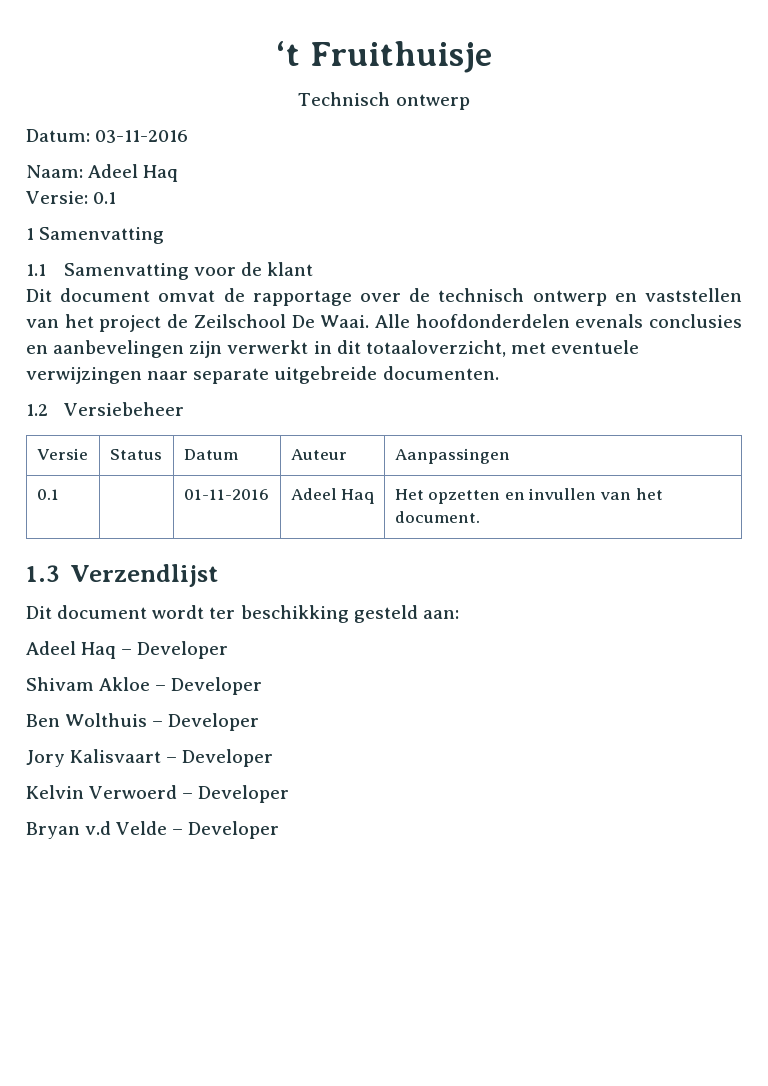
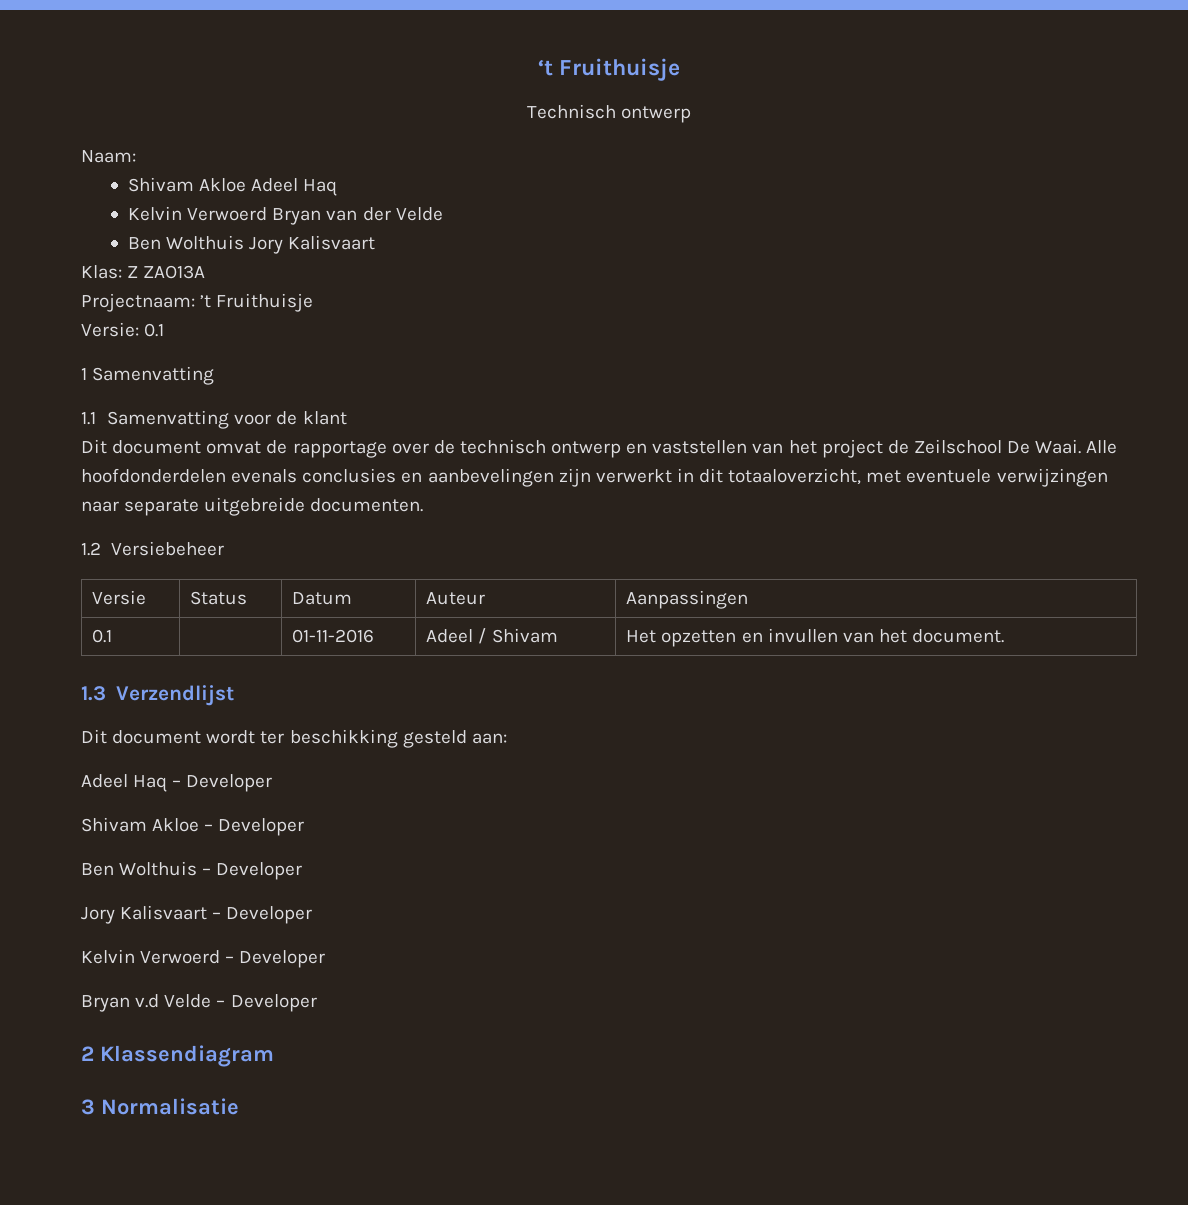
[26,129,189,143] [26,164,179,182] Datum: 03-11-2016 // Naam: Adeel Haq -> [81,150,136,163] [128,177,338,196] [128,206,443,225] [128,235,376,254] [81,265,206,279] [81,293,314,312] Naam: // Shivam Akloe Adeel Haq // Kelvin Verwoerd Bryan van der Velde // Ben Wolthuis Jory Kalisvaart // Klas: Z ZAO13A // Projectnaam: ’t Fruithuisje
[341,489,375,504] Haq -> [478,628,558,644] / Shivam
(280, 830) none -> [81,1045,274,1067] [81,1098,239,1115] // 2 Klassendiagram // 3 Normalisatie

